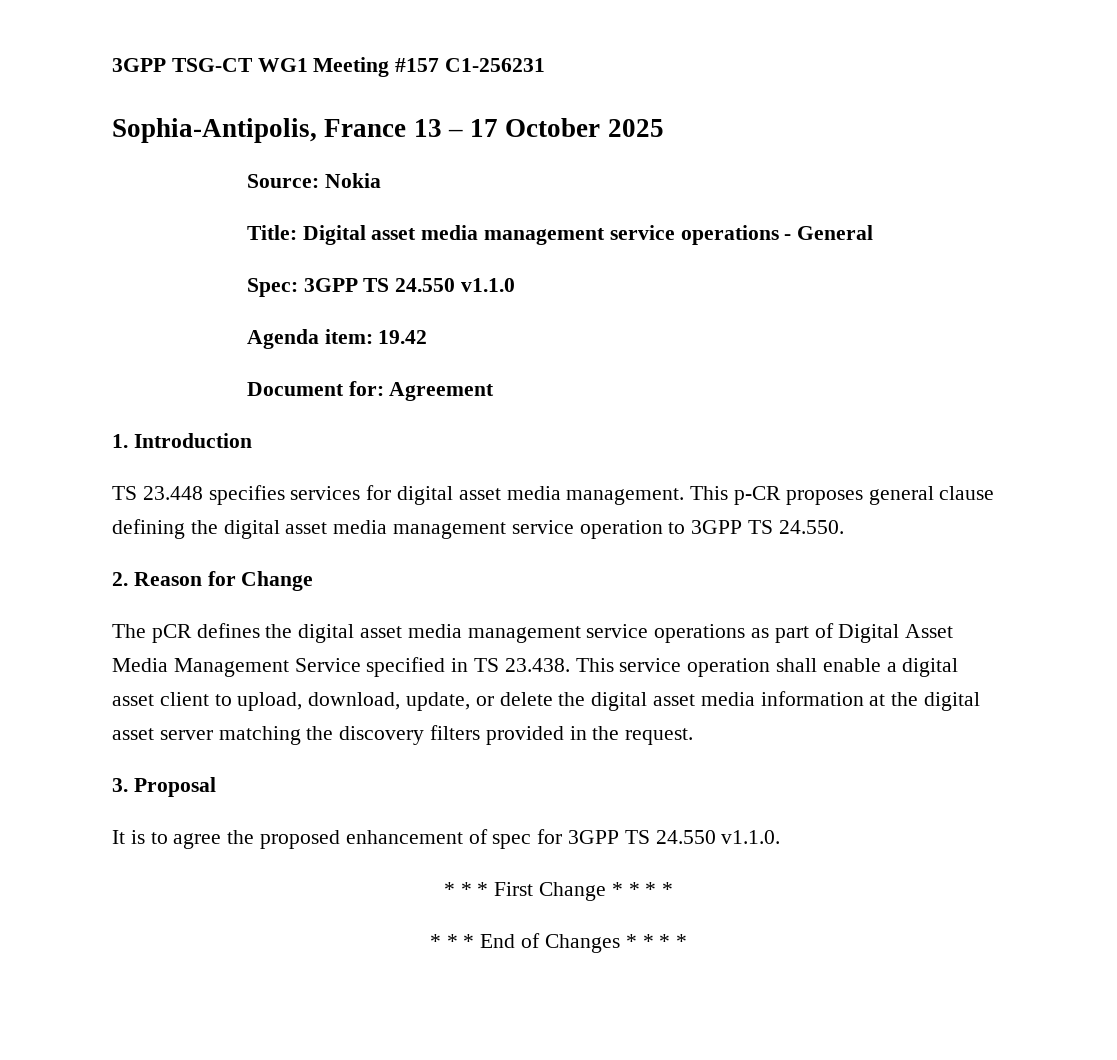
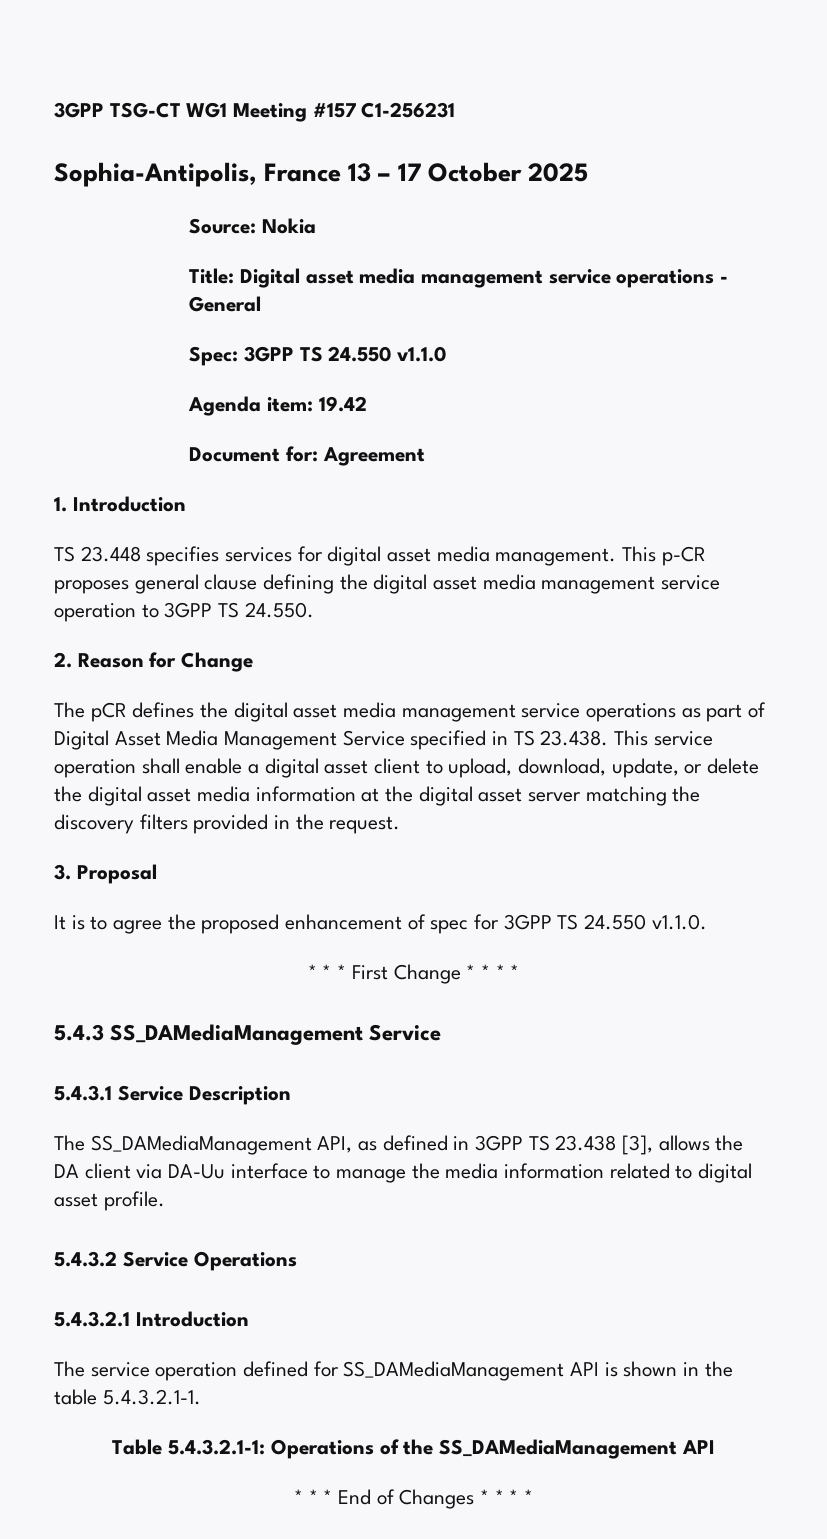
(674, 889) none -> [54,1024,442,1045] [54,1085,291,1105] [54,1135,744,1155] [54,1163,753,1183] [54,1191,165,1211] [54,1251,297,1271] [54,1311,249,1327] [54,1361,733,1381] [54,1389,201,1405] [112,1439,715,1459] // 5.4.3 SS_DAMediaManagement Service // 5.4.3.1 Service Description // The SS_DAMediaManagement API, as defined in 3GPP TS 23.438 [3], allows the DA client via DA-Uu interface to manage the media information related to digital asset profile. // 5.4.3.2 Service Operations // 5.4.3.2.1 Introduction // The service operation defined for SS_DAMediaManagement API is shown in the table 5.4.3.2.1-1. // Table 5.4.3.2.1-1: Operations of the SS_DAMediaManagement API

